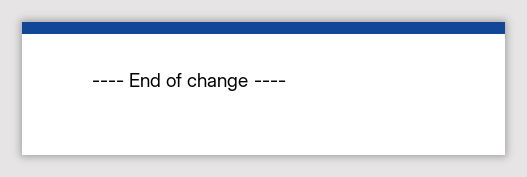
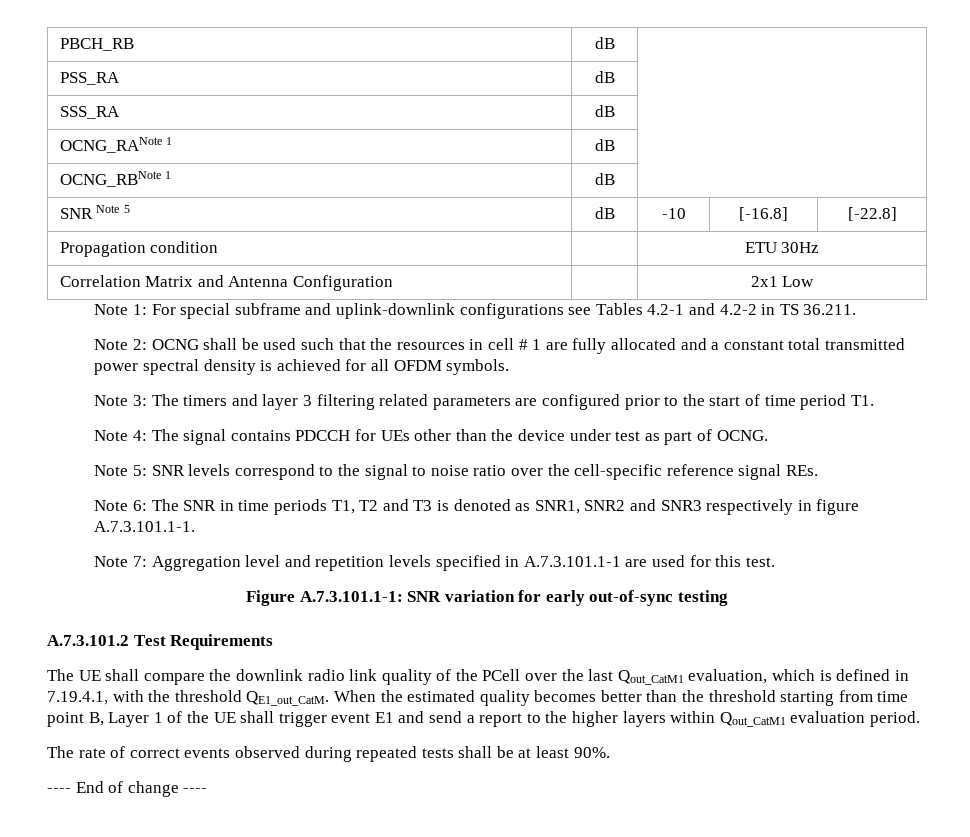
(92, 83) none -> [59,38,134,51] [594,37,615,49] [59,72,120,85] [594,71,615,83] [59,106,120,119] [594,105,615,117] [59,137,173,153] [594,139,615,151] [59,171,172,187] [594,173,615,185] [59,205,130,219] [594,207,615,219] [661,208,686,219] [739,207,788,221] [847,207,897,221] [59,241,219,257] [744,242,820,253] [59,275,394,291] [750,276,815,287] [94,303,857,319] [94,338,905,354] [94,359,510,375] [94,394,874,410] [94,429,768,445] [94,464,818,480] [94,499,860,515] [94,521,196,532] [94,555,775,571] [245,590,729,606] [47,634,274,650] [47,669,909,685] [47,690,909,706] [47,711,920,727] [47,746,610,762] PBCH_RB | dB | // PSS_RA | dB | // SSS_RA | dB | // OCNG_RANote 1 | dB | // OCNG_RBNote 1 | dB | // SNR Note 5 | dB | -10 | [-16.8] | [-22.8] // Propagation condition | | ETU 30Hz // Correlation Matrix and Antenna Configuration | | 2x1 Low // Note 1: For special subframe and uplink-downlink configurations see Tables 4.2-1 and 4.2-2 in TS 36.211. // Note 2: OCNG shall be used such that the resources in cell # 1 are fully allocated and a constant total transmitted power spectral density is achieved for all OFDM symbols. // Note 3: The timers and layer 3 filtering related parameters are configured prior to the start of time period T1. // Note 4: The signal contains PDCCH for UEs other than the device under test as part of OCNG. // Note 5: SNR levels correspond to the signal to noise ratio over the cell-specific reference signal REs. // Note 6: The SNR in time periods T1, T2 and T3 is denoted as SNR1, SNR2 and SNR3 respectively in figure A.7.3.101.1-1. // Note 7: Aggregation level and repetition levels specified in A.7.3.101.1-1 are used for this test. // Figure A.7.3.101.1-1: SNR variation for early out-of-sync testing // A.7.3.101.2 Test Requirements // The UE shall compare the downlink radio link quality of the PCell over the last Qout_CatM1 evaluation, which is defined in 7.19.4.1, with the threshold QE1_out_CatM. When the estimated quality becomes better than the threshold starting from time point B, Layer 1 of the UE shall trigger event E1 and send a report to the higher layers within Qout_CatM1 evaluation period. // The rate of correct events observed during repeated tests shall be at least 90%. //

